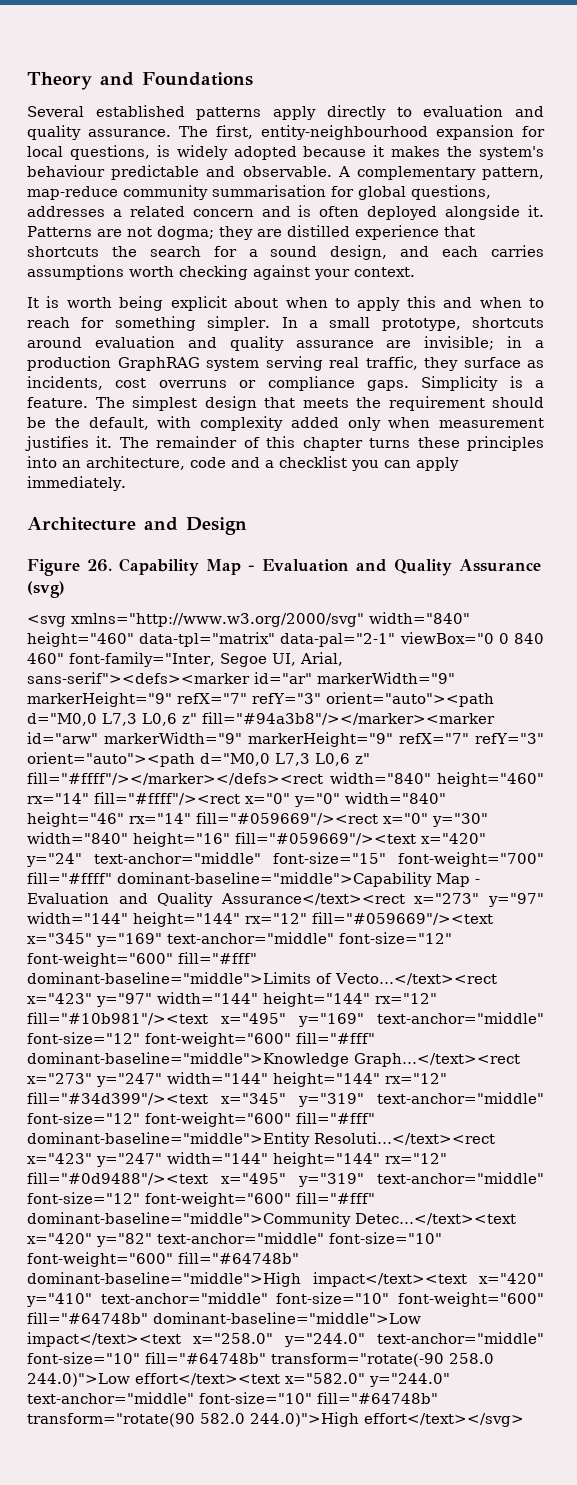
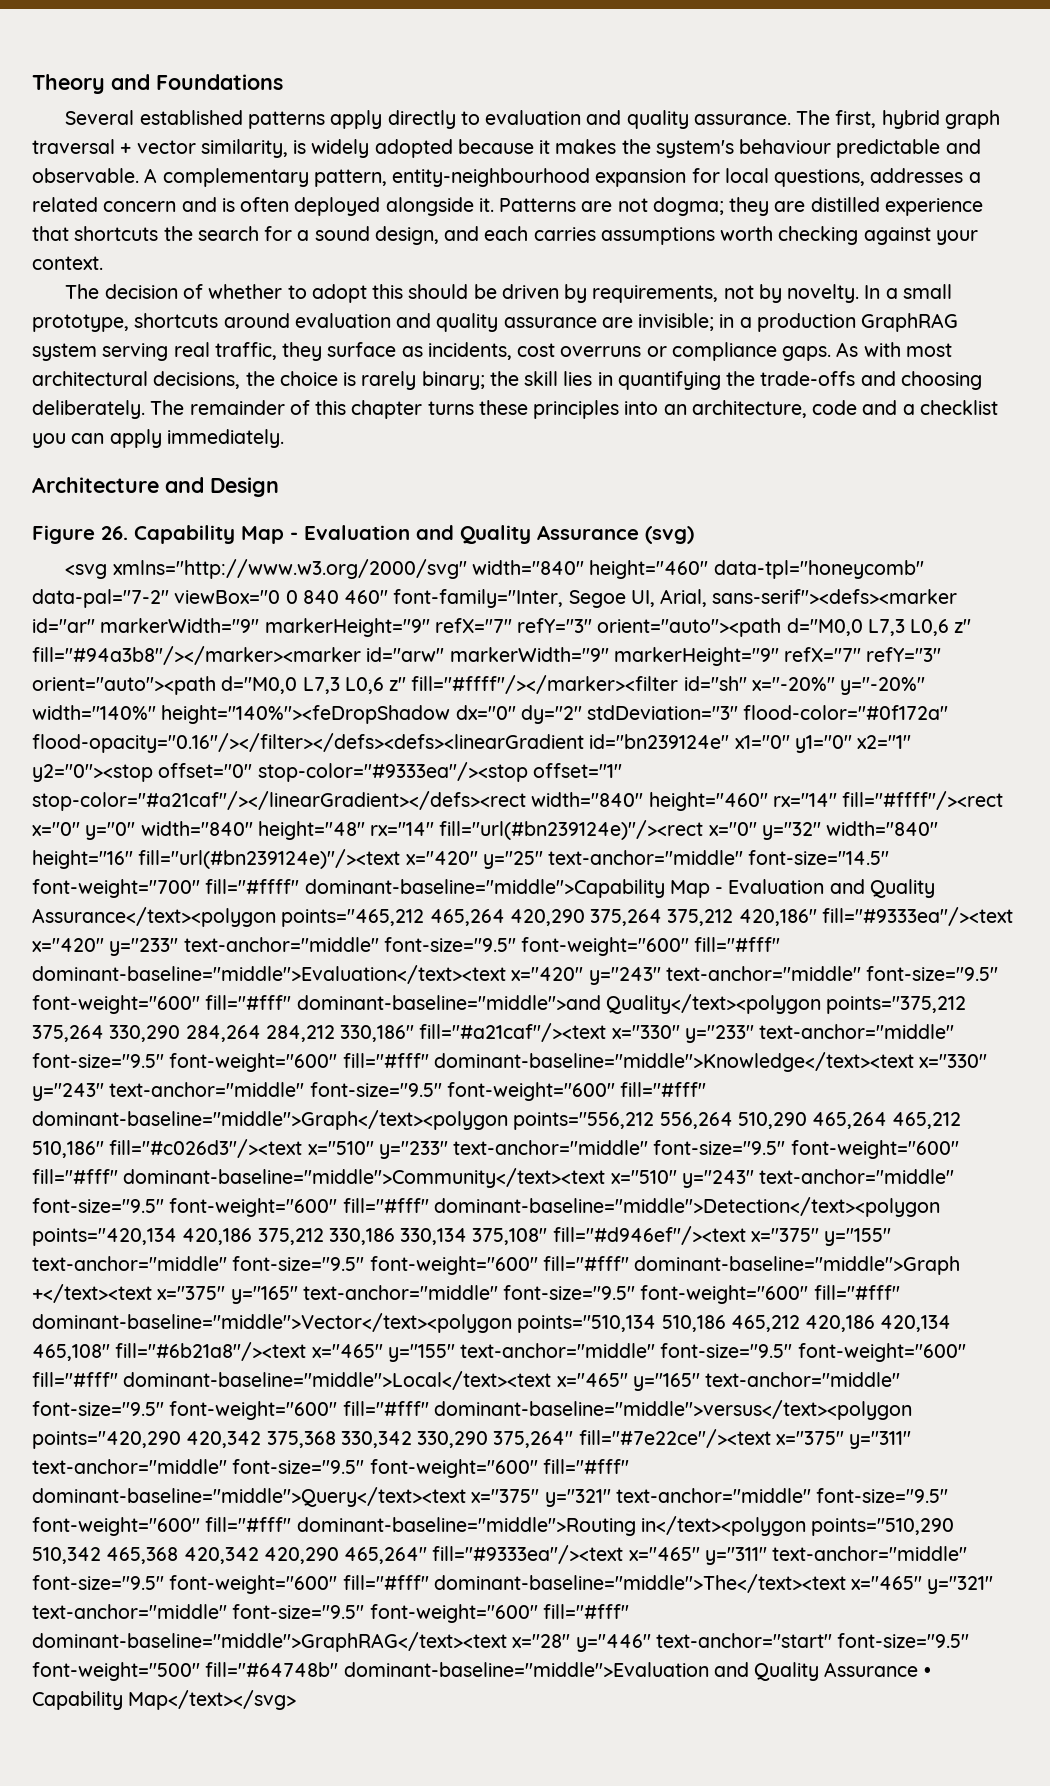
[261,125,545,140] [27,145,150,160] entity-neighbourhood expansion for local questions, -> [881,110,1000,129] [32,139,288,158] hybrid graph traversal + vector similarity,
[27,185,406,200] map-reduce community summarisation for global -> [392,168,769,187] entity-neighbourhood expansion for local
[27,296,545,311] [27,316,271,331] It is worth being explicit about when to apply this and when to reach for something simpler. -> [65,284,860,303] The decision of whether to adopt this should be driven by requirements, not by novelty.
[421,376,544,391] [27,396,544,411] [27,416,544,431] [25,436,113,451] Simplicity is a feature. The simplest design that meets the requirement should be the default, with complexity added only when measurement justifies it. -> [836,342,952,357] [32,371,982,390] [32,400,145,419] As with most architectural decisions, the choice is rarely binary; the skill lies in quantifying the trade-offs and choosing deliberately.
[139,632,396,647] data-tpl="matrix" data-pal="2-1" -> [713,560,924,579] [32,589,169,608] data-tpl="honeycomb" data-pal="7-2"
[27,772,323,785] fill="#ffff"/></marker></defs><rect -> [411,675,926,695] [32,705,949,724] [32,733,912,753] [32,762,622,782] [32,791,526,811] fill="#ffff"/></marker><filter id="sh" x="-20%" y="-20%" width="140%" height="140%"><feDropShadow dx="0" dy="2" stdDeviation="3" flood-color="#0f172a" flood-opacity="0.16"/></filter></defs><defs><linearGradient id="bn239124e" x1="0" y1="0" x2="1" y2="0"><stop offset="0" stop-color="#9333ea"/><stop offset="1" stop-color="#a21caf"/></linearGradient></defs><rect
[27,812,488,827] [27,832,486,847] [26,852,386,867] height="46" rx="14" fill="#059669"/><rect x="0" y="30" width="840" height="16" fill="#059669"/><text x="420" y="24" text-anchor="middle" font-size="15" -> [257,820,939,840] [32,849,890,869] height="48" rx="14" fill="url(#bn239124e)"/><rect x="0" y="32" width="840" height="16" fill="url(#bn239124e)"/><text x="420" y="25" text-anchor="middle" font-size="14.5"
[220,893,544,907] [27,912,493,927] [27,932,452,947] [27,952,257,967] [27,972,497,985] [27,992,437,1007] [27,1012,544,1027] [27,1032,375,1047] [27,1052,520,1067] [27,1072,447,1087] [27,1092,544,1107] [27,1112,375,1127] [27,1132,495,1147] [27,1152,447,1167] [27,1172,544,1187] [27,1192,375,1207] [27,1212,516,1227] [27,1232,442,1247] [27,1252,299,1267] [27,1272,544,1287] [26,1292,544,1307] [27,1312,421,1324] [27,1332,544,1347] [27,1352,494,1367] [27,1373,450,1387] [27,1392,438,1404] [27,1412,524,1427] Assurance</text><rect x="273" y="97" width="144" height="144" rx="12" fill="#059669"/><text x="345" y="169" text-anchor="middle" font-size="12" font-weight="600" fill="#fff" dominant-baseline="middle">Limits of Vecto…</text><rect x="423" y="97" width="144" height="144" rx="12" fill="#10b981"/><text x="495" y="169" text-anchor="middle" font-size="12" font-weight="600" fill="#fff" dominant-baseline="middle">Knowledge Graph…</text><rect x="273" y="247" width="144" height="144" rx="12" fill="#34d399"/><text x="345" y="319" text-anchor="middle" font-size="12" font-weight="600" fill="#fff" dominant-baseline="middle">Entity Resoluti…</text><rect x="423" y="247" width="144" height="144" rx="12" fill="#0d9488"/><text x="495" y="319" text-anchor="middle" font-size="12" font-weight="600" fill="#fff" dominant-baseline="middle">Community Detec…</text><text x="420" y="82" text-anchor="middle" font-size="10" font-weight="600" fill="#64748b" dominant-baseline="middle">High impact</text><text x="420" y="410" text-anchor="middle" font-size="10" font-weight="600" fill="#64748b" dominant-baseline="middle">Low impact</text><text x="258.0" y="244.0" text-anchor="middle" font-size="10" fill="#64748b" transform="rotate(-90 258.0 244.0)">Low effort</text><text x="582.0" y="244.0" text-anchor="middle" font-size="10" fill="#64748b" transform="rotate(90 582.0 244.0)">High effort</text></svg> -> [32,907,1013,927] [32,937,781,956] [32,965,999,985] [32,994,967,1014] [32,1023,955,1043] [32,1052,988,1072] [32,1082,707,1101] [32,1110,962,1130] [32,1139,959,1159] [32,1168,955,1188] [32,1197,940,1217] [32,1226,892,1246] [32,1256,961,1275] [32,1284,900,1304] [32,1313,952,1333] [32,1342,966,1362] [32,1371,901,1391] [32,1400,912,1420] [32,1429,912,1449] [32,1459,629,1478] [32,1487,949,1507] [32,1516,955,1536] [32,1545,968,1565] [32,1574,994,1594] [32,1604,629,1623] [32,1632,970,1652] [32,1662,931,1681] [32,1690,297,1710] Assurance</text><polygon points="465,212 465,264 420,290 375,264 375,212 420,186" fill="#9333ea"/><text x="420" y="233" text-anchor="middle" font-size="9.5" font-weight="600" fill="#fff" dominant-baseline="middle">Evaluation</text><text x="420" y="243" text-anchor="middle" font-size="9.5" font-weight="600" fill="#fff" dominant-baseline="middle">and Quality</text><polygon points="375,212 375,264 330,290 284,264 284,212 330,186" fill="#a21caf"/><text x="330" y="233" text-anchor="middle" font-size="9.5" font-weight="600" fill="#fff" dominant-baseline="middle">Knowledge</text><text x="330" y="243" text-anchor="middle" font-size="9.5" font-weight="600" fill="#fff" dominant-baseline="middle">Graph</text><polygon points="556,212 556,264 510,290 465,264 465,212 510,186" fill="#c026d3"/><text x="510" y="233" text-anchor="middle" font-size="9.5" font-weight="600" fill="#fff" dominant-baseline="middle">Community</text><text x="510" y="243" text-anchor="middle" font-size="9.5" font-weight="600" fill="#fff" dominant-baseline="middle">Detection</text><polygon points="420,134 420,186 375,212 330,186 330,134 375,108" fill="#d946ef"/><text x="375" y="155" text-anchor="middle" font-size="9.5" font-weight="600" fill="#fff" dominant-baseline="middle">Graph +</text><text x="375" y="165" text-anchor="middle" font-size="9.5" font-weight="600" fill="#fff" dominant-baseline="middle">Vector</text><polygon points="510,134 510,186 465,212 420,186 420,134 465,108" fill="#6b21a8"/><text x="465" y="155" text-anchor="middle" font-size="9.5" font-weight="600" fill="#fff" dominant-baseline="middle">Local</text><text x="465" y="165" text-anchor="middle" font-size="9.5" font-weight="600" fill="#fff" dominant-baseline="middle">versus</text><polygon points="420,290 420,342 375,368 330,342 330,290 375,264" fill="#7e22ce"/><text x="375" y="311" text-anchor="middle" font-size="9.5" font-weight="600" fill="#fff" dominant-baseline="middle">Query</text><text x="375" y="321" text-anchor="middle" font-size="9.5" font-weight="600" fill="#fff" dominant-baseline="middle">Routing in</text><polygon points="510,290 510,342 465,368 420,342 420,290 465,264" fill="#9333ea"/><text x="465" y="311" text-anchor="middle" font-size="9.5" font-weight="600" fill="#fff" dominant-baseline="middle">The</text><text x="465" y="321" text-anchor="middle" font-size="9.5" font-weight="600" fill="#fff" dominant-baseline="middle">GraphRAG</text><text x="28" y="446" text-anchor="start" font-size="9.5" font-weight="500" fill="#64748b" dominant-baseline="middle">Evaluation and Quality Assurance • Capability Map</text></svg>

